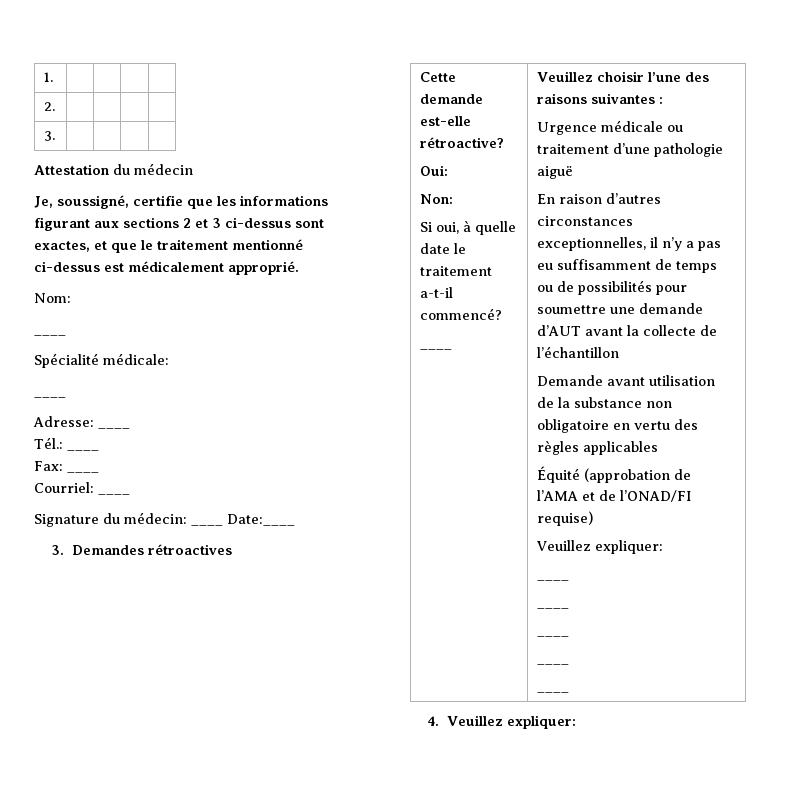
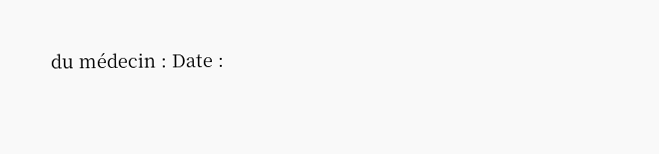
[44,72,54,82] [44,102,56,111] [44,131,56,141] [34,163,193,175] [34,195,328,209] [34,217,324,231] [34,239,303,253] [34,261,299,275] [34,293,71,303] [34,334,66,336] [34,353,169,368] [34,396,66,398] [33,416,94,427] [98,427,130,429] [34,437,63,449] [66,449,99,451] [34,461,63,471] [67,471,99,473] [34,482,94,493] [98,493,130,495] [34,512,187,527] [191,514,295,526] [51,544,232,555] [420,72,457,82] [420,94,484,104] [420,116,472,126] [420,137,505,148] [420,165,449,176] [420,194,454,204] [420,220,517,235] [420,243,467,254] [420,266,493,276] [420,287,454,298] [420,308,503,320] [420,348,453,350] [537,71,710,82] [537,93,664,104] [537,120,684,135] [537,143,724,157] [537,166,574,179] [537,193,662,204] [537,216,634,226] [537,237,722,251] [537,259,718,273] [537,280,688,295] [537,303,704,314] [537,325,718,336] [537,346,620,358] [537,375,716,386] [537,397,673,408] [537,419,699,433] [537,440,659,455] [537,466,692,483] [537,490,692,502] [537,511,594,526] [536,540,664,554] [537,579,570,581] [537,607,570,609] [537,635,570,637] [537,663,570,665] [537,691,570,693] [427,715,576,729] 1. | | | | // 2. | | | | // 3. | | | | // Attestation du médecin // Je, soussigné, certifie que les informations figurant aux sections 2 et 3 ci-dessus sont exactes, et que le traitement mentionné ci-dessus est médicalement approprié. // Nom: // ____ // Spécialité médicale: // ____ // Adresse: ____ // Tél.: ____ // Fax: ____ // Courriel: ____ // Signature du médecin: ____ Date:____ // 3. Demandes rétroactives // Cette demande est-elle rétroactive? // Oui: // Non: // Si oui, à quelle date le traitement a-t-il commencé? // ____ | Veuillez choisir l’une des raisons suivantes : // Urgence médicale ou traitement d’une pathologie aiguë // En raison d’autres circonstances exceptionnelles, il n’y a pas eu suffisamment de temps ou de possibilités pour soumettre une demande d’AUT avant la collecte de l’échantillon // Demande avant utilisation de la substance non obligatoire en vertu des règles applicables // Équité (approbation de l’AMA et de l’ONAD/FI requise) // Veuillez expliquer: // ____ // ____ // ____ // ____ // ____ // 4. Veuillez expliquer: -> [50,51,224,69] du médecin : Date :

